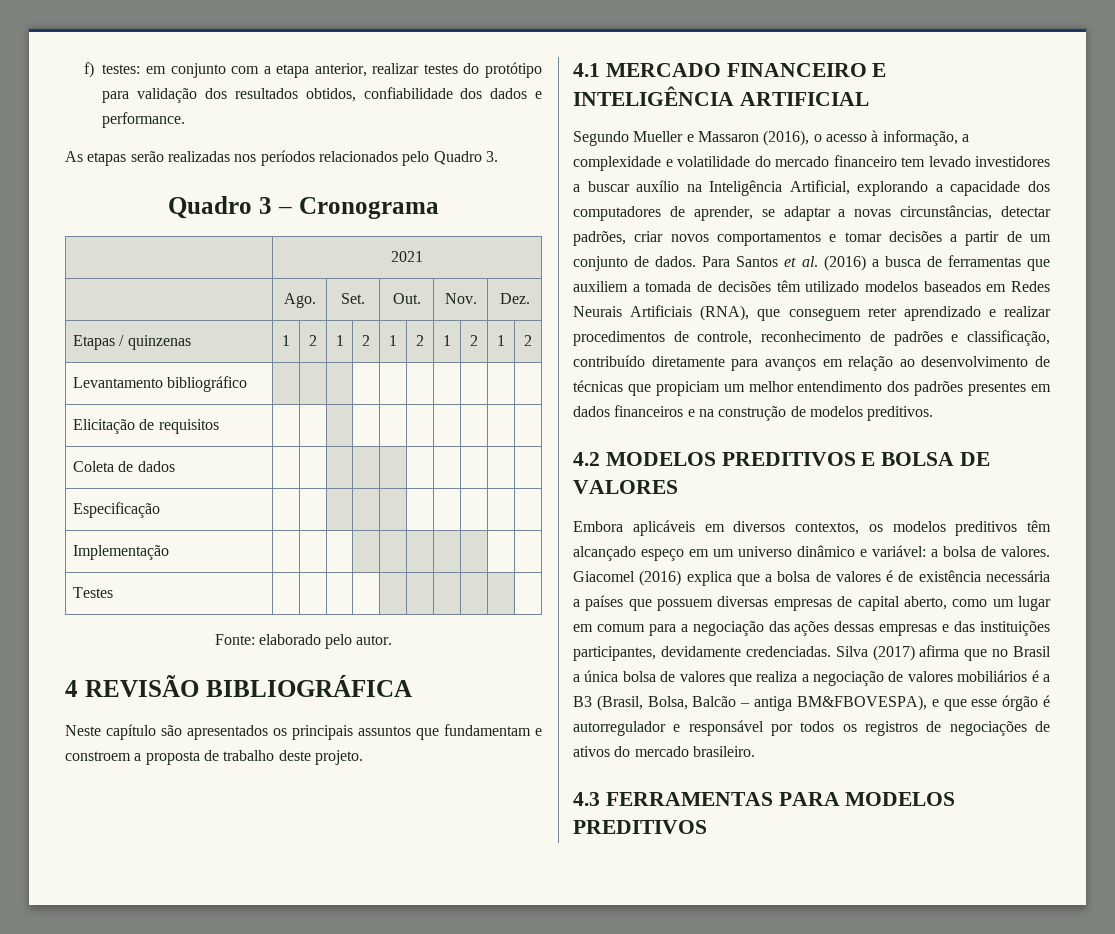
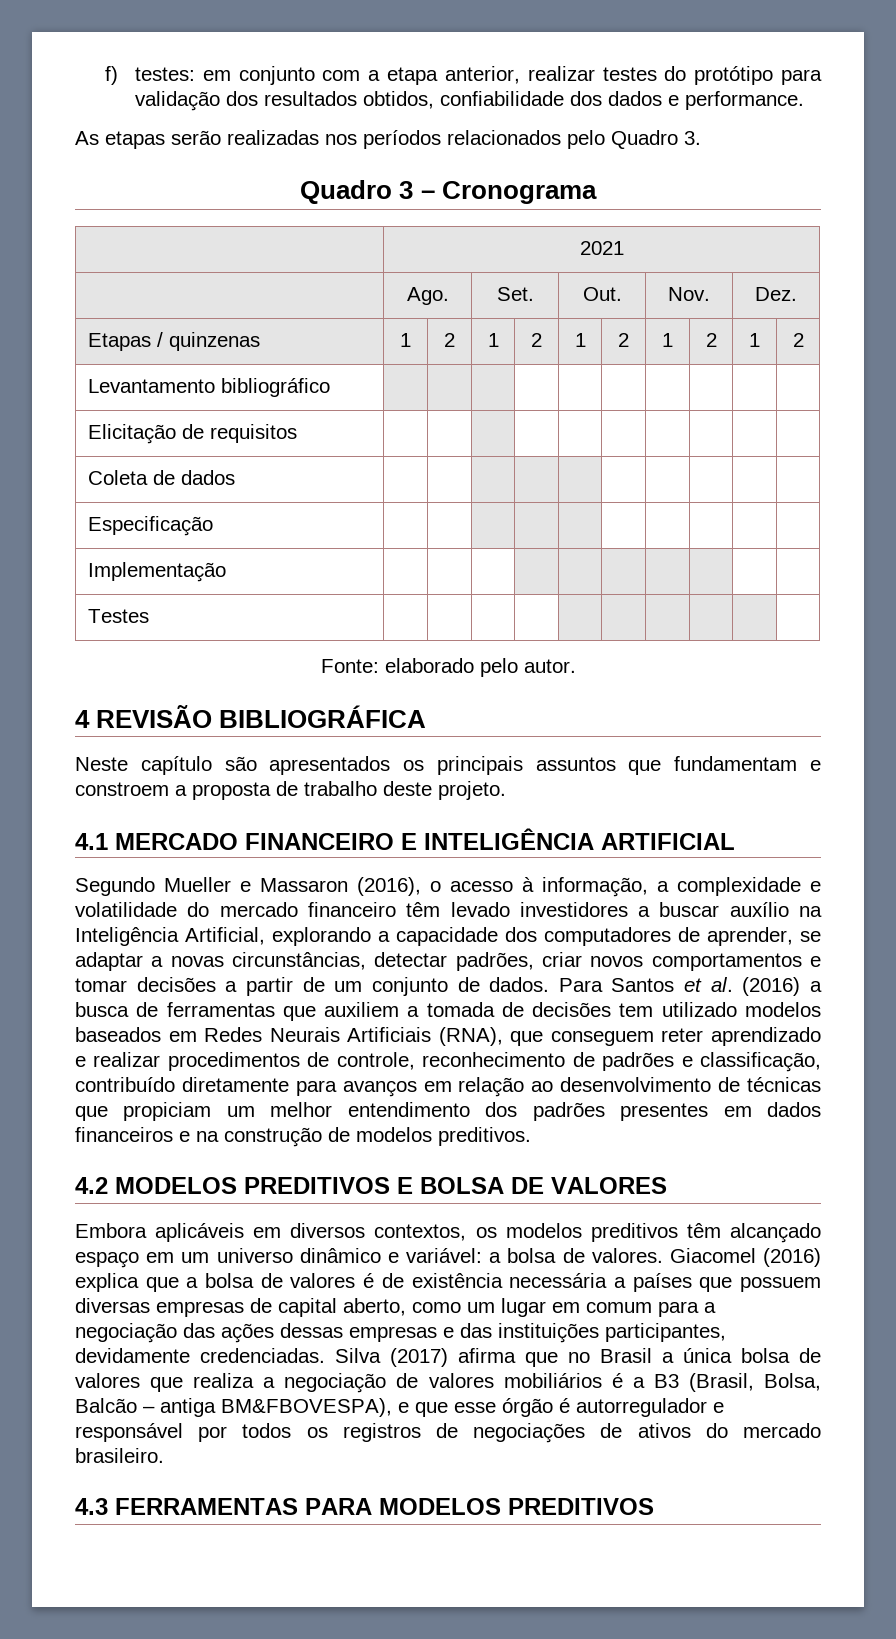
[901,157,925,167] tem -> [406,902,441,917] têm
[776,280,801,292] têm -> [619,1003,654,1017] tem
[641,549,684,561] espeço -> [75,1252,139,1268] espaço

